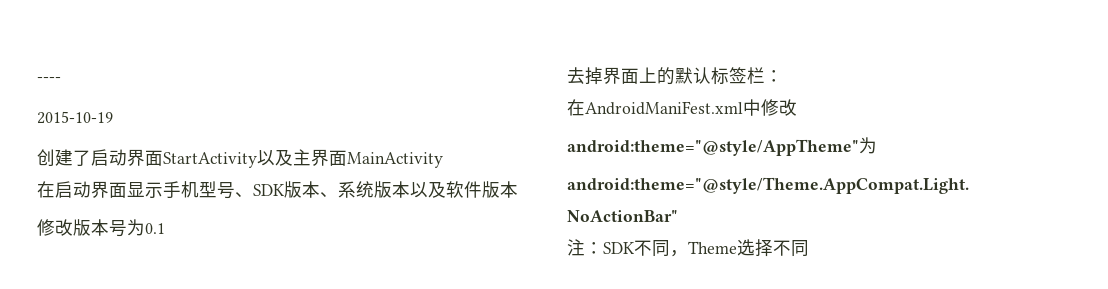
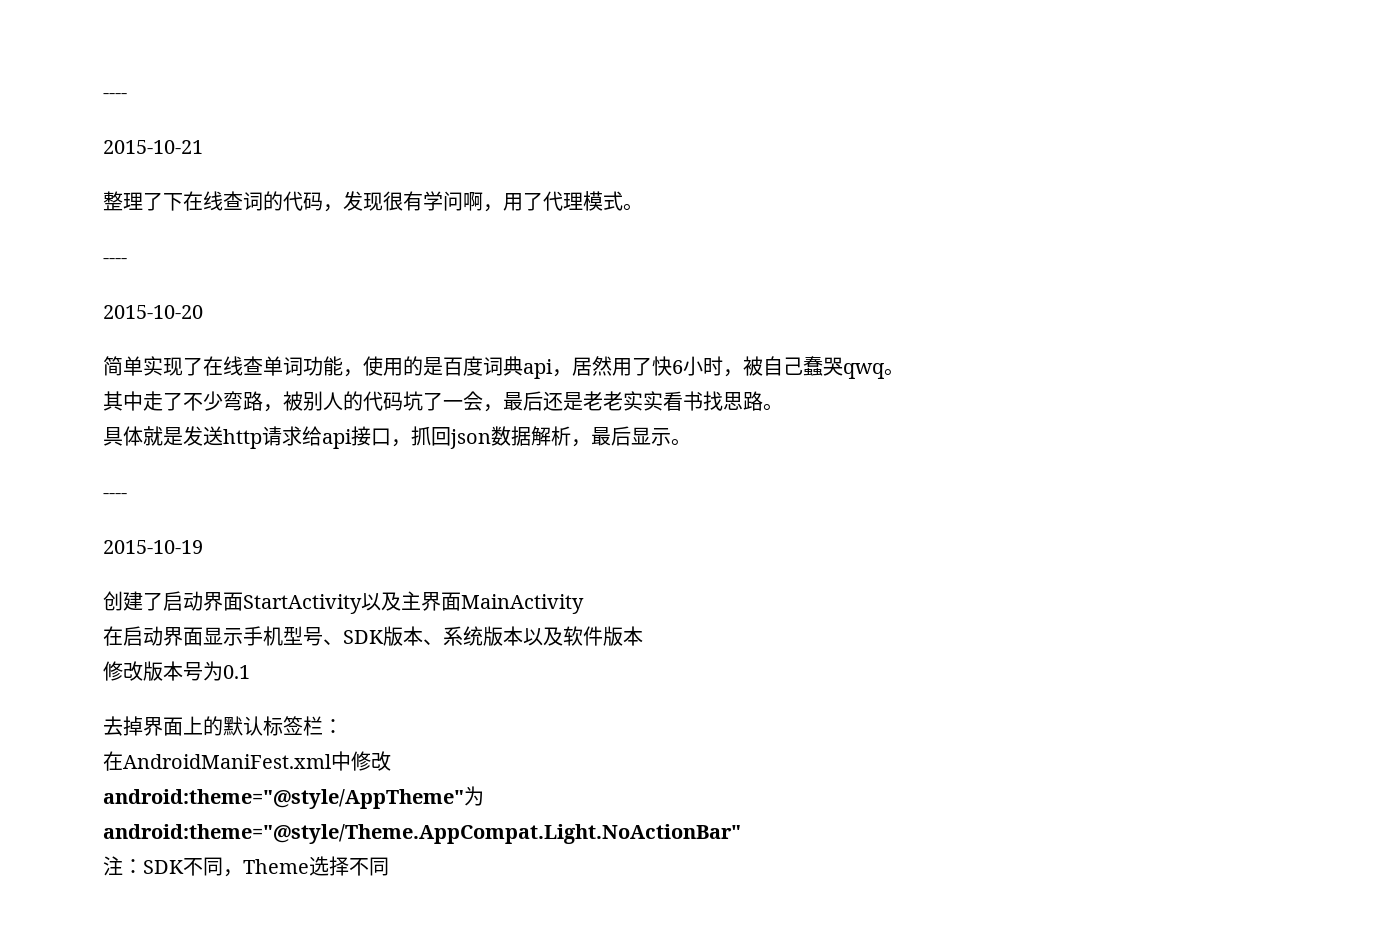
[37,77,61,82] ---- -> [103,93,127,99] [103,140,203,154] [103,191,643,212] [103,258,127,264] [103,305,203,319] [103,356,904,379] [103,391,783,412] [103,426,691,449] [103,493,127,499] ---- // 2015-10-21 // 整理了下在线查词的代码，发现很有学问啊，用了代理模式。 // ---- // 2015-10-20 // 简单实现了在线查单词功能，使用的是百度词典api，居然用了快6小时，被自己蠢哭qwq。 // 其中走了不少弯路，被别人的代码坑了一会，最后还是老老实实看书找思路。 // 具体就是发送http请求给api接口，抓回json数据解析，最后显示。 // ----

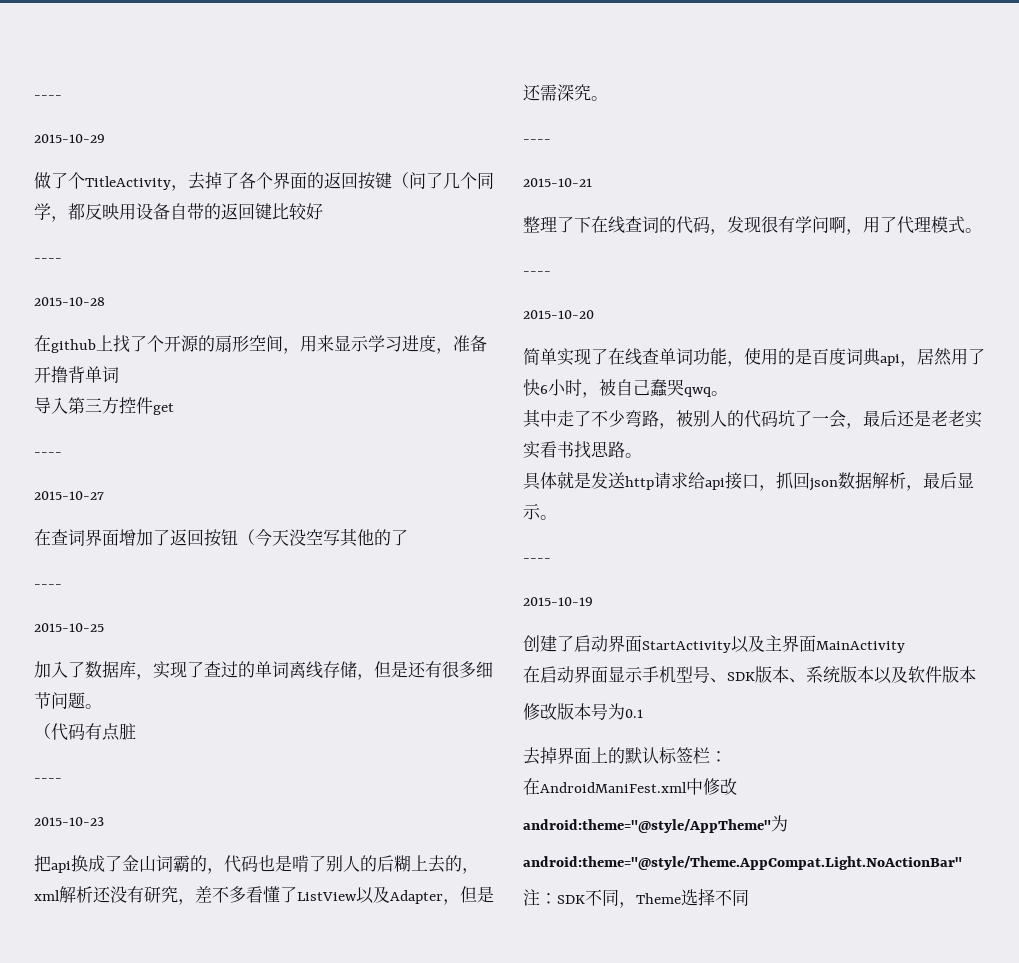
[103,93,127,99] ---- -> [34,95,62,99] [34,134,105,143] [34,172,494,191] [34,203,323,222] [34,258,62,262] [34,297,105,306] [34,335,487,354] [34,366,119,384] [34,397,174,415] [34,452,62,456] [34,491,104,500] [34,528,408,547] [34,584,62,588] [34,623,104,632] [34,661,493,680] [34,692,102,709] [34,723,136,741] [34,778,62,782] [34,817,104,826] [34,855,479,874] [34,886,494,905] [523,84,608,101] [523,139,551,143] ---- // 2015-10-29 // 做了个TitleActivity，去掉了各个界面的返回按键（问了几个同学，都反映用设备自带的返回键比较好 // ---- // 2015-10-28 // 在github上找了个开源的扇形空间，用来显示学习进度，准备开撸背单词 // 导入第三方控件get // ---- // 2015-10-27 // 在查词界面增加了返回按钮（今天没空写其他的了 // ---- // 2015-10-25 // 加入了数据库，实现了查过的单词离线存储，但是还有很多细节问题。 // （代码有点脏 // ---- // 2015-10-23 // 把api换成了金山词霸的，代码也是啃了别人的后糊上去的，xml解析还没有研究，差不多看懂了ListView以及Adapter，但是还需深究。 // ----

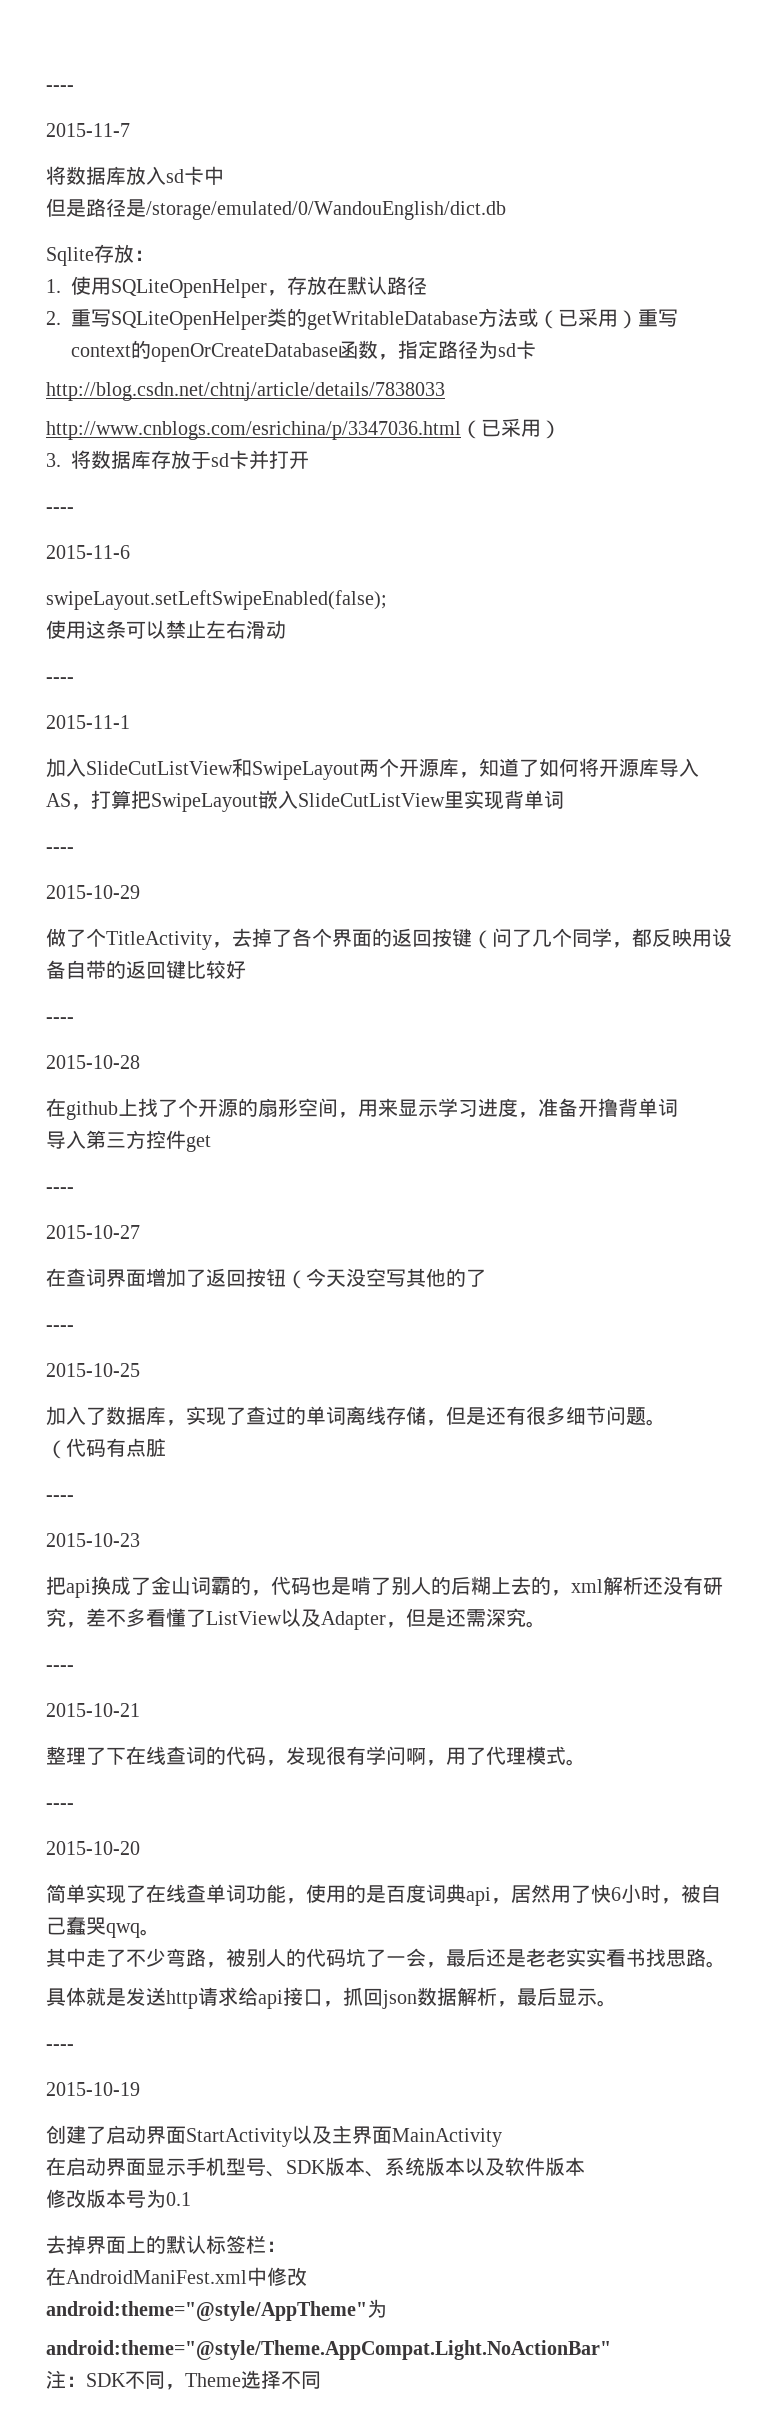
[34,95,62,99] ---- -> [46,85,74,91] [46,123,130,137] [46,166,224,185] [46,198,506,220] [46,244,154,266] [46,276,427,298] [46,308,678,330] [71,340,536,362] [46,382,445,401] [46,418,561,440] [46,450,309,470] [46,507,74,513] [46,545,130,559] [46,590,387,610] [46,620,286,639] [46,677,74,683] [46,715,130,729] [46,758,699,780] [46,790,564,812] [46,847,74,853] ---- // 2015-11-7 // 将数据库放入sd卡中 // 但是路径是/storage/emulated/0/WandouEnglish/dict.db // Sqlite存放： // 1.使用SQLiteOpenHelper，存放在默认路径 // 2.重写SQLiteOpenHelper类的getWritableDatabase方法或（已采用）重写context的openOrCreateDatabase函数，指定路径为sd卡 // http://blog.csdn.net/chtnj/article/details/7838033 // http://www.cnblogs.com/esrichina/p/3347036.html（已采用） // 3.将数据库存放于sd卡并打开 // ---- // 2015-11-6 // swipeLayout.setLeftSwipeEnabled(false); // 使用这条可以禁止左右滑动 // ---- // 2015-11-1 // 加入SlideCutListView和SwipeLayout两个开源库，知道了如何将开源库导入AS，打算把SwipeLayout嵌入SlideCutListView里实现背单词 // ----

